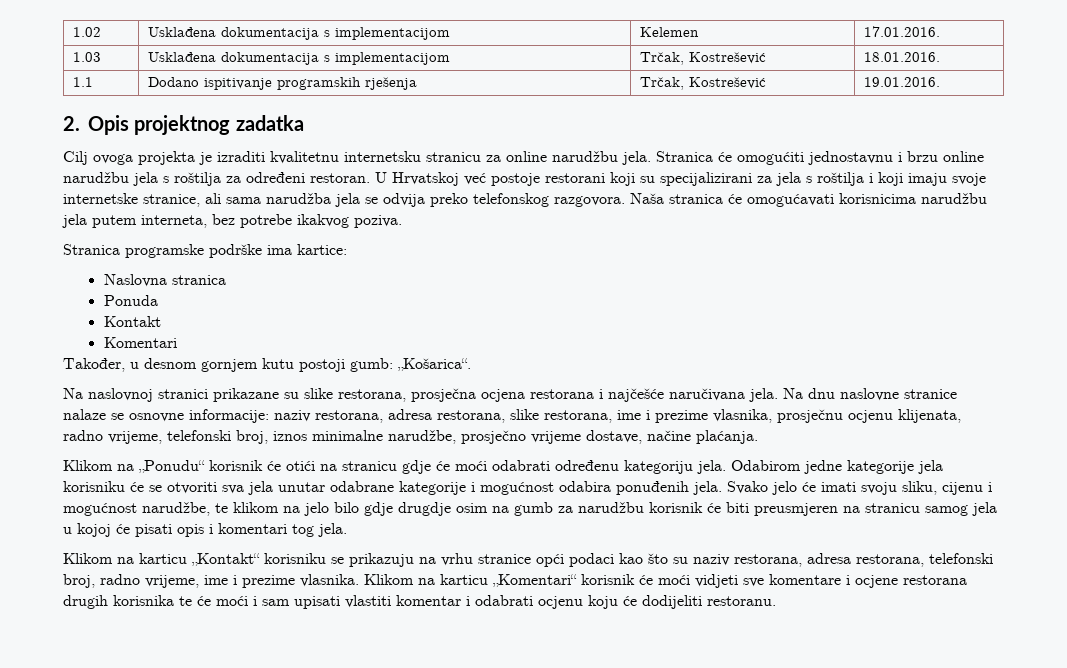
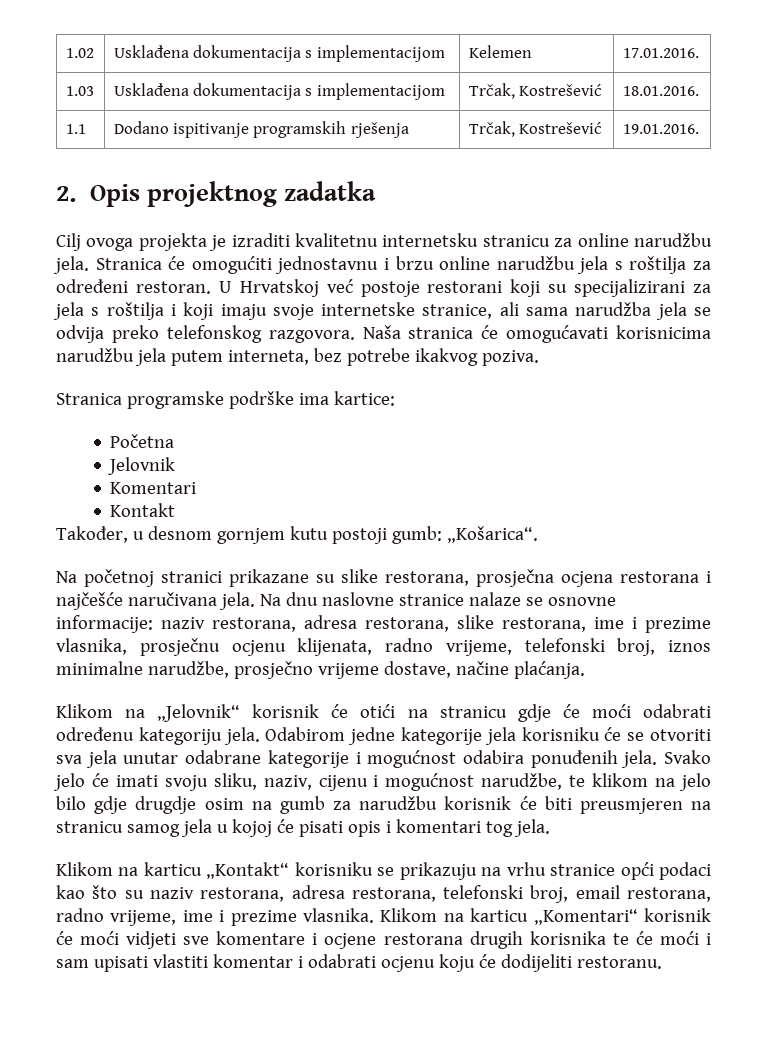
[103,274,226,287] [103,295,158,306] Naslovna stranica // Ponuda -> [110,434,175,448] [108,457,176,475] [110,482,197,494] Početna // Jelovnik // Komentari
[103,337,177,348] // Komentari -> (176, 510) none
[88,388,153,402] naslovnoj -> [84,569,154,587] početnoj
[139,460,205,474] „Ponudu“ -> [157,704,241,722] „Jelovnik“
(937, 488) none -> [263,775,312,790] naziv,
(95, 581) none -> [575,885,711,902] email restorana,

